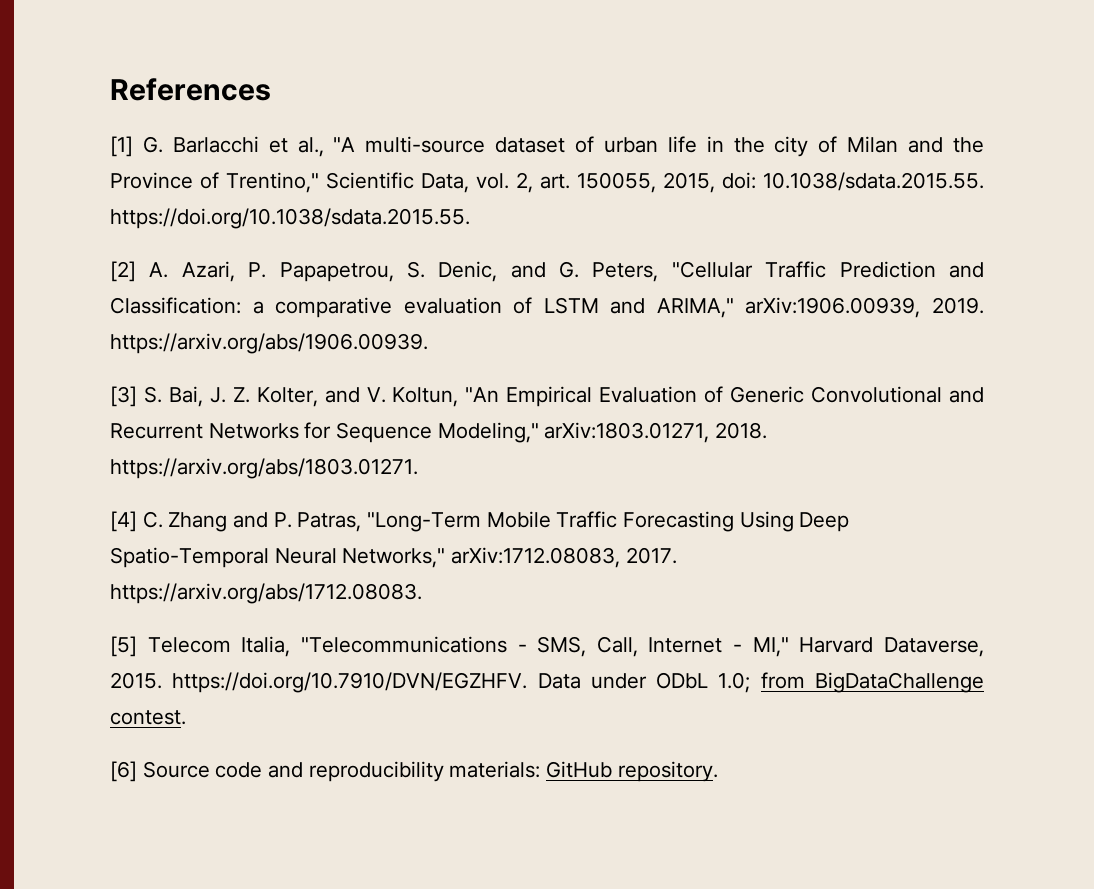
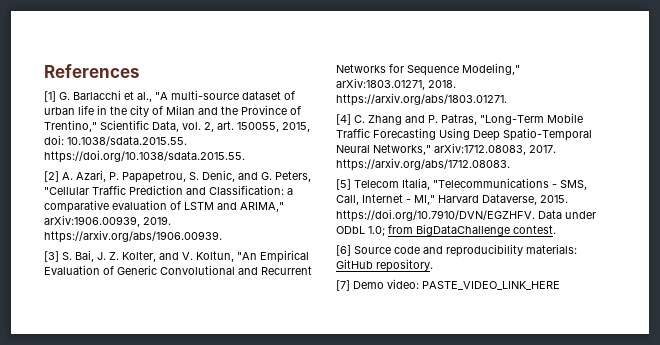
(718, 771) none -> [336,279,560,291] // [7] Demo video: PASTE_VIDEO_LINK_HERE

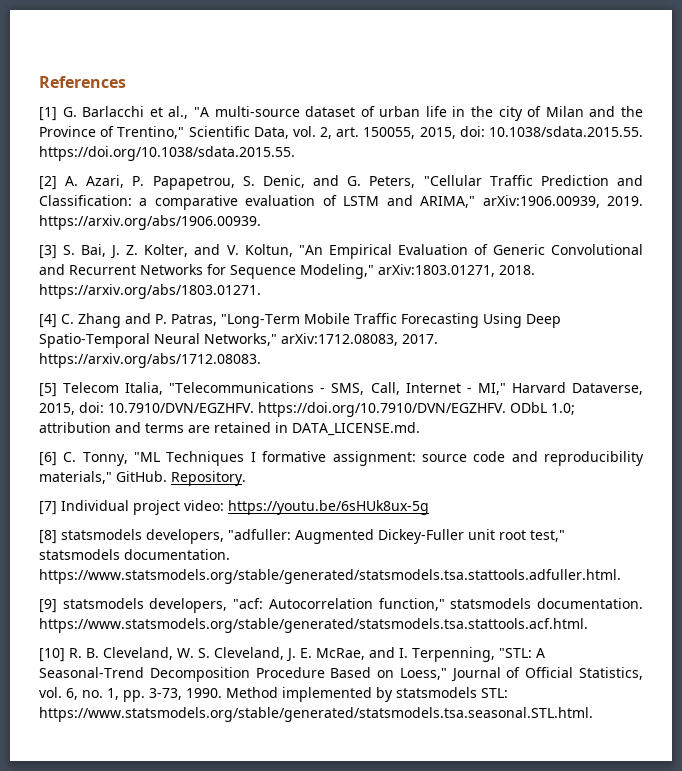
[540,195,568,203] [336,209,596,222] [336,224,556,236] [336,244,577,257] [336,259,433,272] [336,279,560,291] 2015. https://doi.org/10.7910/DVN/EGZHFV. Data under ODbL 1.0; from BigDataChallenge contest. // [6] Source code and reproducibility materials: GitHub repository. // [7] Demo video: PASTE_VIDEO_LINK_HERE -> [39,402,575,417] [39,422,420,436] [39,451,644,466] [39,471,246,486] [39,500,429,515] [39,529,565,544] [39,549,230,560] [39,569,621,584] [39,598,643,613] [39,618,588,633] [39,647,545,662] [39,667,643,682] [39,687,508,702] [39,707,593,722] 2015, doi: 10.7910/DVN/EGZHFV. https://doi.org/10.7910/DVN/EGZHFV. ODbL 1.0; attribution and terms are retained in DATA_LICENSE.md. // [6] C. Tonny, "ML Techniques I formative assignment: source code and reproducibility materials," GitHub. Repository. // [7] Individual project video: https://youtu.be/6sHUk8ux-5g // [8] statsmodels developers, "adfuller: Augmented Dickey-Fuller unit root test," statsmodels documentation. https://www.statsmodels.org/stable/generated/statsmodels.tsa.stattools.adfuller.html. // [9] statsmodels developers, "acf: Autocorrelation function," statsmodels documentation. https://www.statsmodels.org/stable/generated/statsmodels.tsa.stattools.acf.html. // [10] R. B. Cleveland, W. S. Cleveland, J. E. McRae, and I. Terpenning, "STL: A Seasonal-Trend Decomposition Procedure Based on Loess," Journal of Official Statistics, vol. 6, no. 1, pp. 3-73, 1990. Method implemented by statsmodels STL: https://www.statsmodels.org/stable/generated/statsmodels.tsa.seasonal.STL.html.

